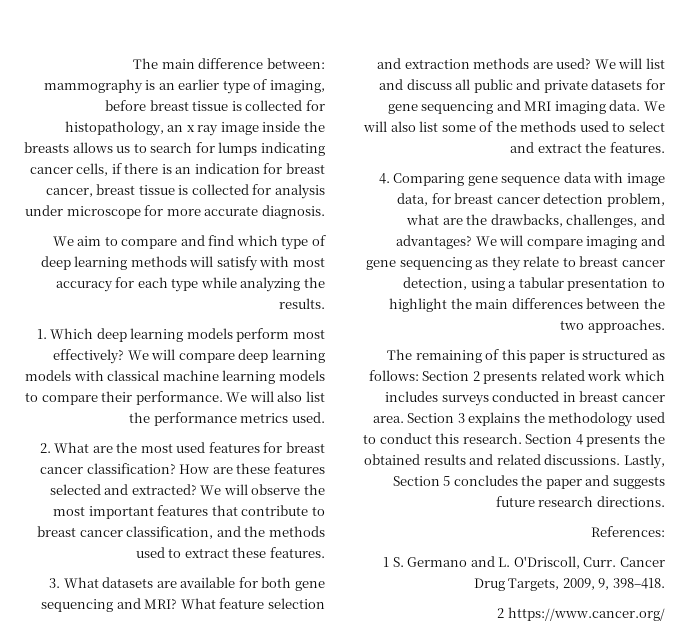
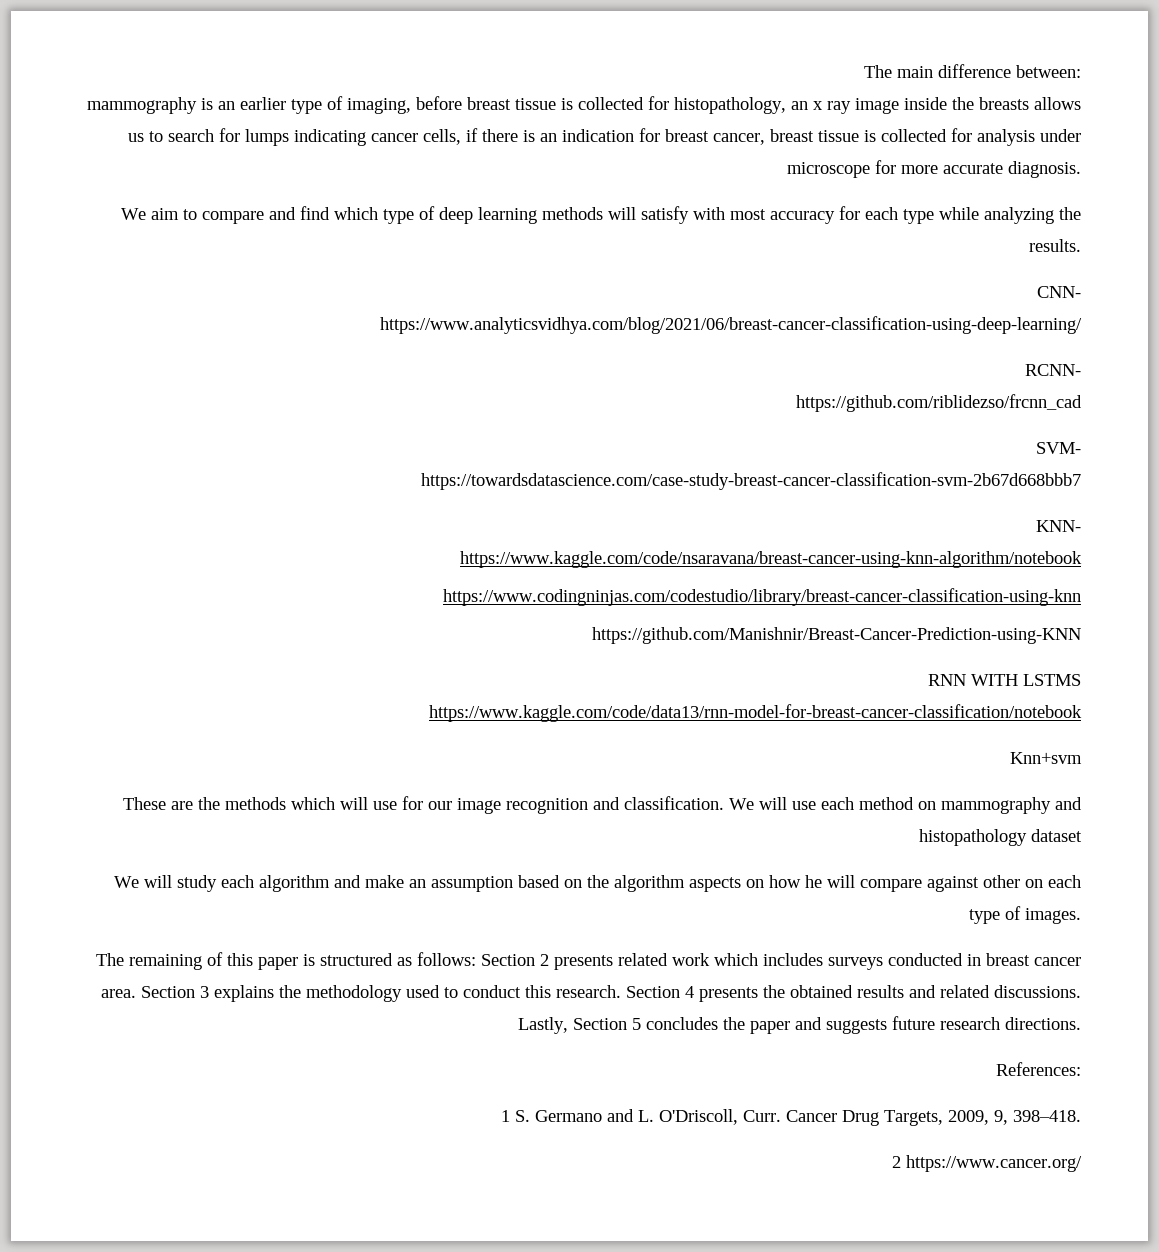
[36,328,325,342] [53,349,325,364] [25,370,325,384] [25,391,325,405] [129,412,325,426] [39,442,325,453] [40,463,325,474] [49,484,325,495] [53,505,325,519] [37,526,325,539] [135,547,325,558] [49,577,325,591] [41,598,325,612] [377,58,665,69] [379,79,665,93] [387,100,665,114] [363,121,665,132] [510,142,665,153] [378,172,665,186] [397,193,665,207] [406,214,665,228] [396,235,665,249] [366,256,665,271] [403,277,665,291] [389,298,665,312] [560,319,665,333] 1. Which deep learning models perform most effectively? We will compare deep learning models with classical machine learning models to compare their performance. We will also list the performance metrics used. // 2. What are the most used features for breast cancer classification? How are these features selected and extracted? We will observe the most important features that contribute to breast cancer classification, and the methods used to extract these features. // 3. What datasets are available for both gene sequencing and MRI? What feature selection and extraction methods are used? We will list and discuss all public and private datasets for gene sequencing and MRI imaging data. We will also list some of the methods used to select and extract the features. // 4. Comparing gene sequence data with image data, for breast cancer detection problem, what are the drawbacks, challenges, and advantages? We will compare imaging and gene sequencing as they relate to breast cancer detection, using a tabular presentation to highlight the main differences between the two approaches. -> [1037,286,1081,298] [380,316,1082,334] [1025,364,1081,376] [796,394,1082,412] [1036,442,1081,454] [421,472,1081,490] [1036,520,1081,532] [460,551,1082,568] [443,588,1081,606] [592,627,1081,644] [928,674,1081,686] [429,704,1082,722] [1010,752,1082,764] [123,796,1082,814] [919,829,1082,846] [114,875,1081,892] [969,906,1081,924] CNN- // https://www.analyticsvidhya.com/blog/2021/06/breast-cancer-classification-using-deep-learning/ // RCNN- // https://github.com/riblidezso/frcnn_cad // SVM- // https://towardsdatascience.com/case-study-breast-cancer-classification-svm-2b67d668bbb7 // KNN- // https://www.kaggle.com/code/nsaravana/breast-cancer-using-knn-algorithm/notebook // https://www.codingninjas.com/codestudio/library/breast-cancer-classification-using-knn // https://github.com/Manishnir/Breast-Cancer-Prediction-using-KNN // RNN WITH LSTMS // https://www.kaggle.com/code/data13/rnn-model-for-breast-cancer-classification/notebook // Knn+svm // These are the methods which will use for our image recognition and classification. We will use each method on mammography and histopathology dataset // We will study each algorithm and make an assumption based on the algorithm aspects on how he will compare against other on each type of images.

